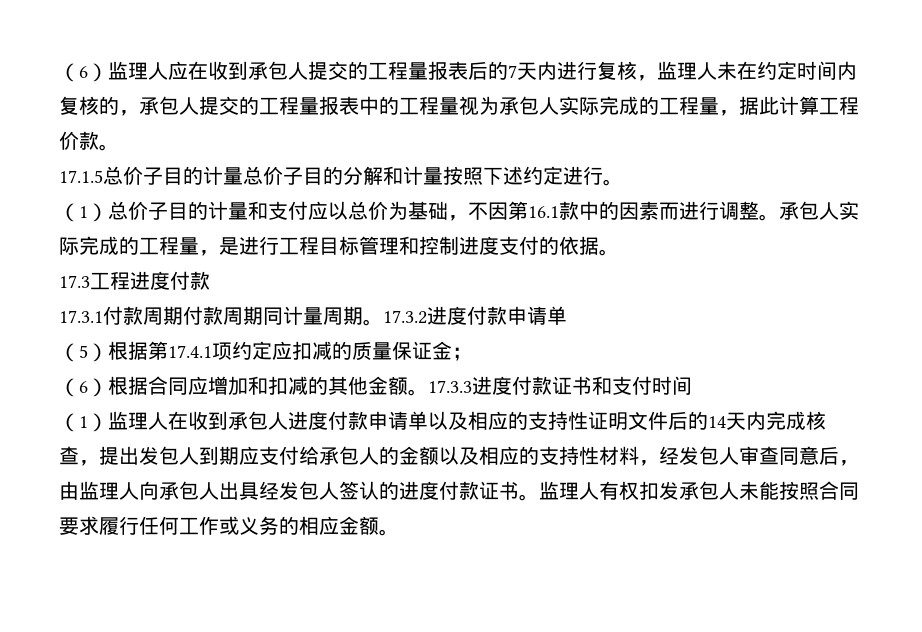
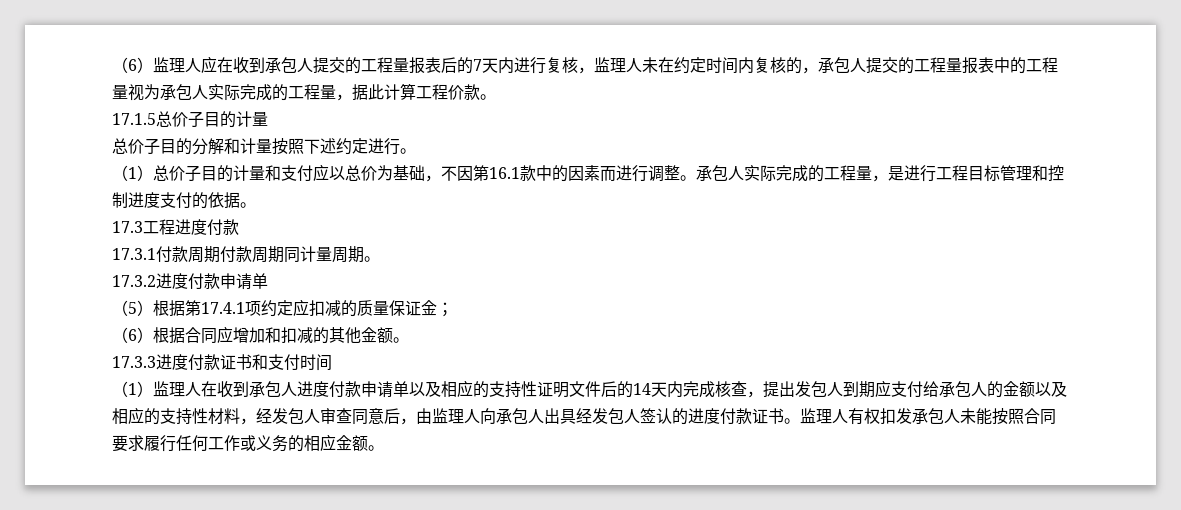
(243, 176) none -> (268, 119) //
(383, 322) none -> (380, 259) //
(428, 392) none -> (409, 340) //

